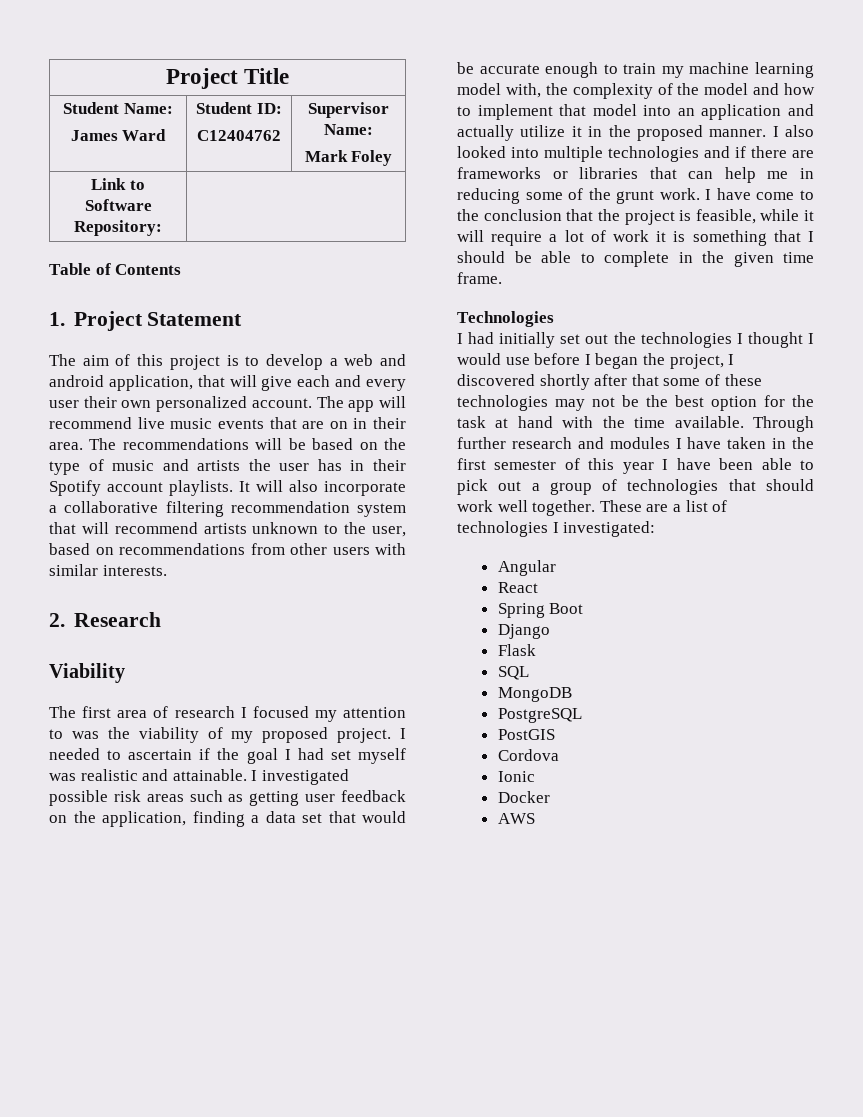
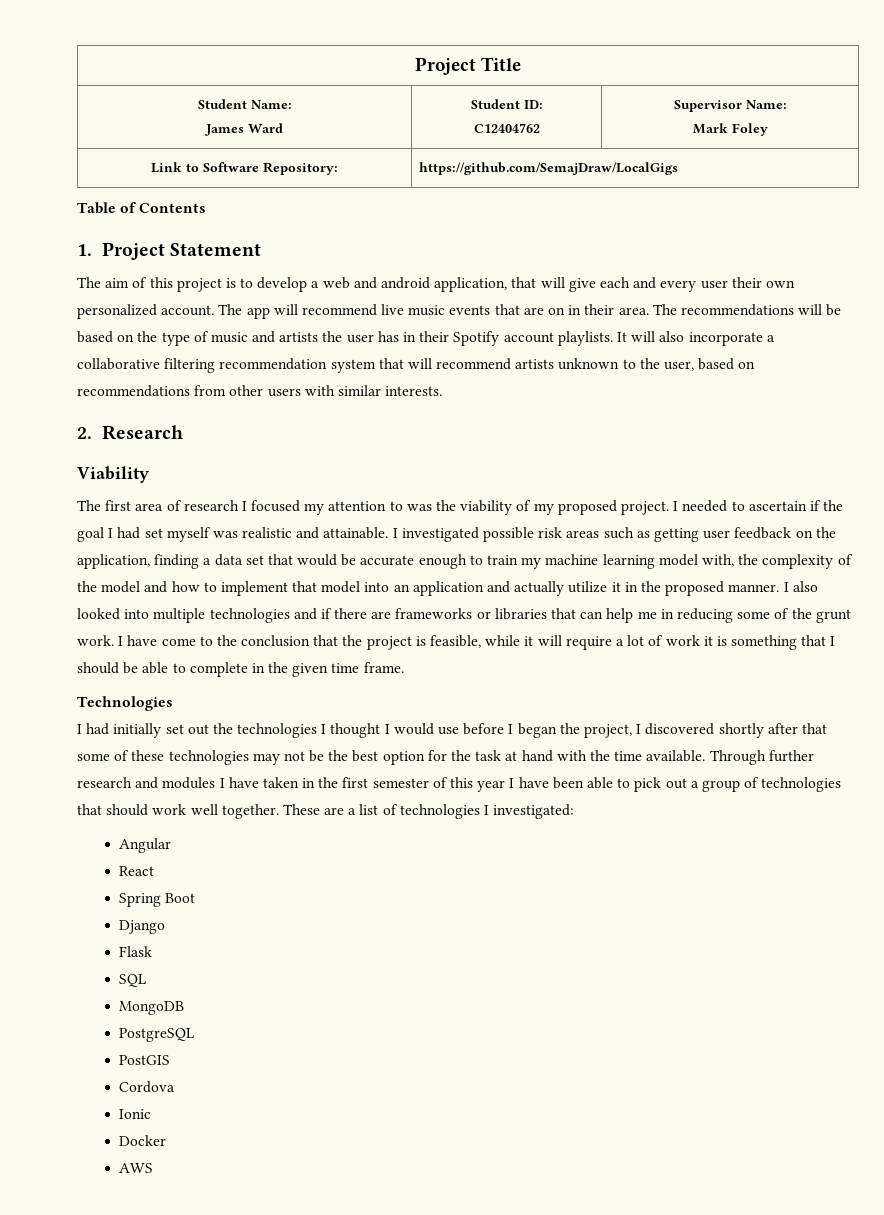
(162, 228) none -> [418,162,678,175] https://github.com/SemajDraw/LocalGigs

